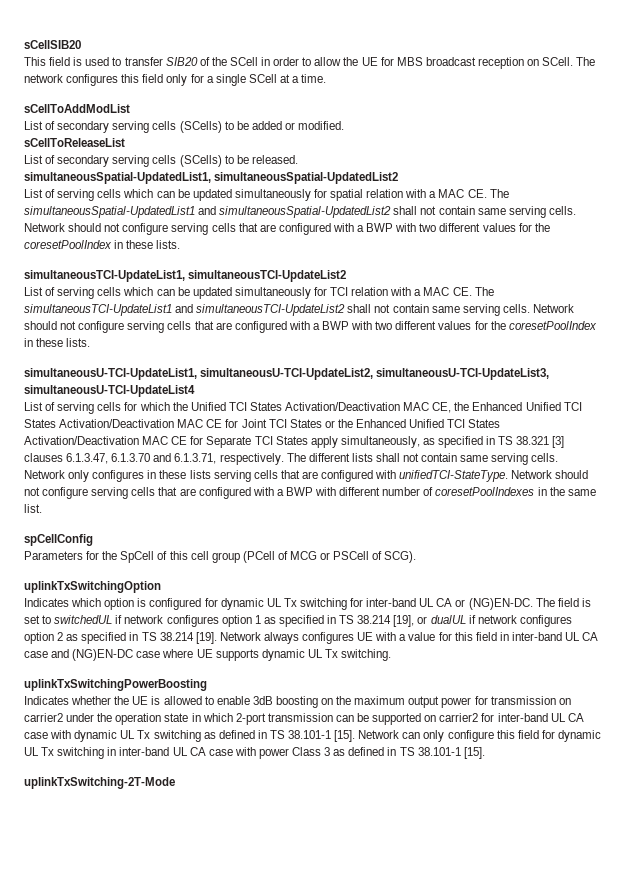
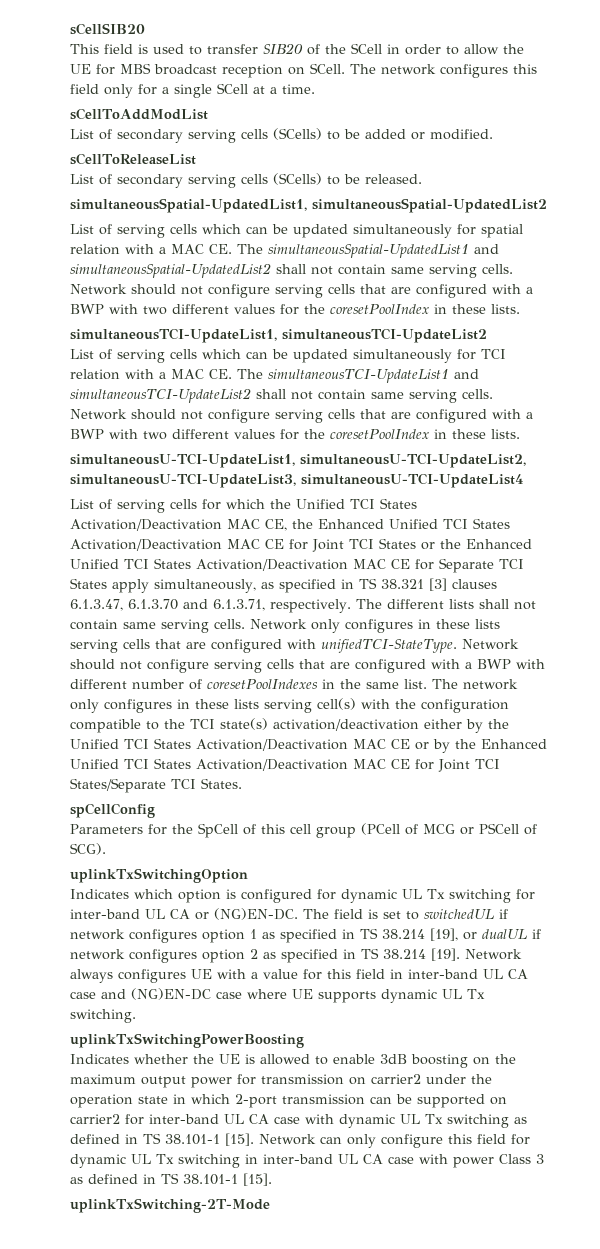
(42, 508) none -> [432,679,518,690] [70,698,509,713] [70,718,509,733] [70,738,547,753] [70,758,500,772] [70,778,242,793] The network only configures in these lists serving cell(s) with the configuration compatible to the TCI state(s) activation/deactivation either by the Unified TCI States Activation/Deactivation MAC CE or by the Enhanced Unified TCI States Activation/Deactivation MAC CE for Joint TCI States/Separate TCI States.

